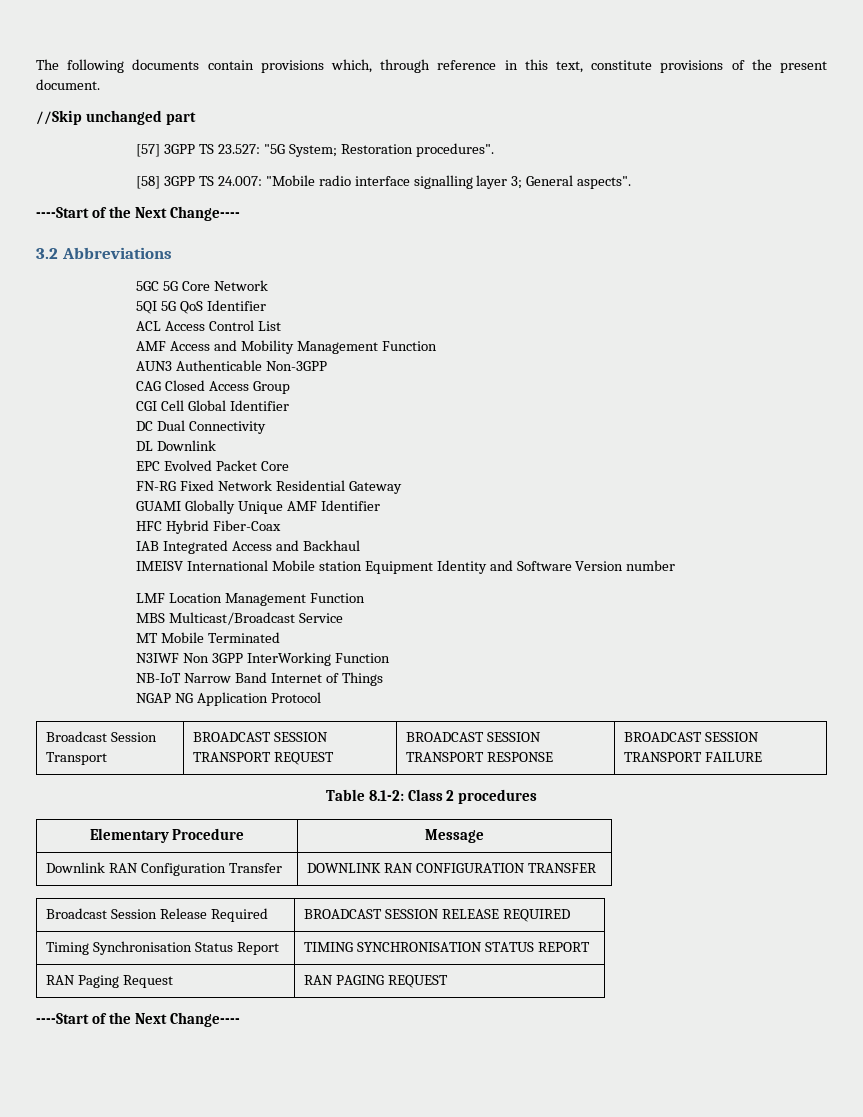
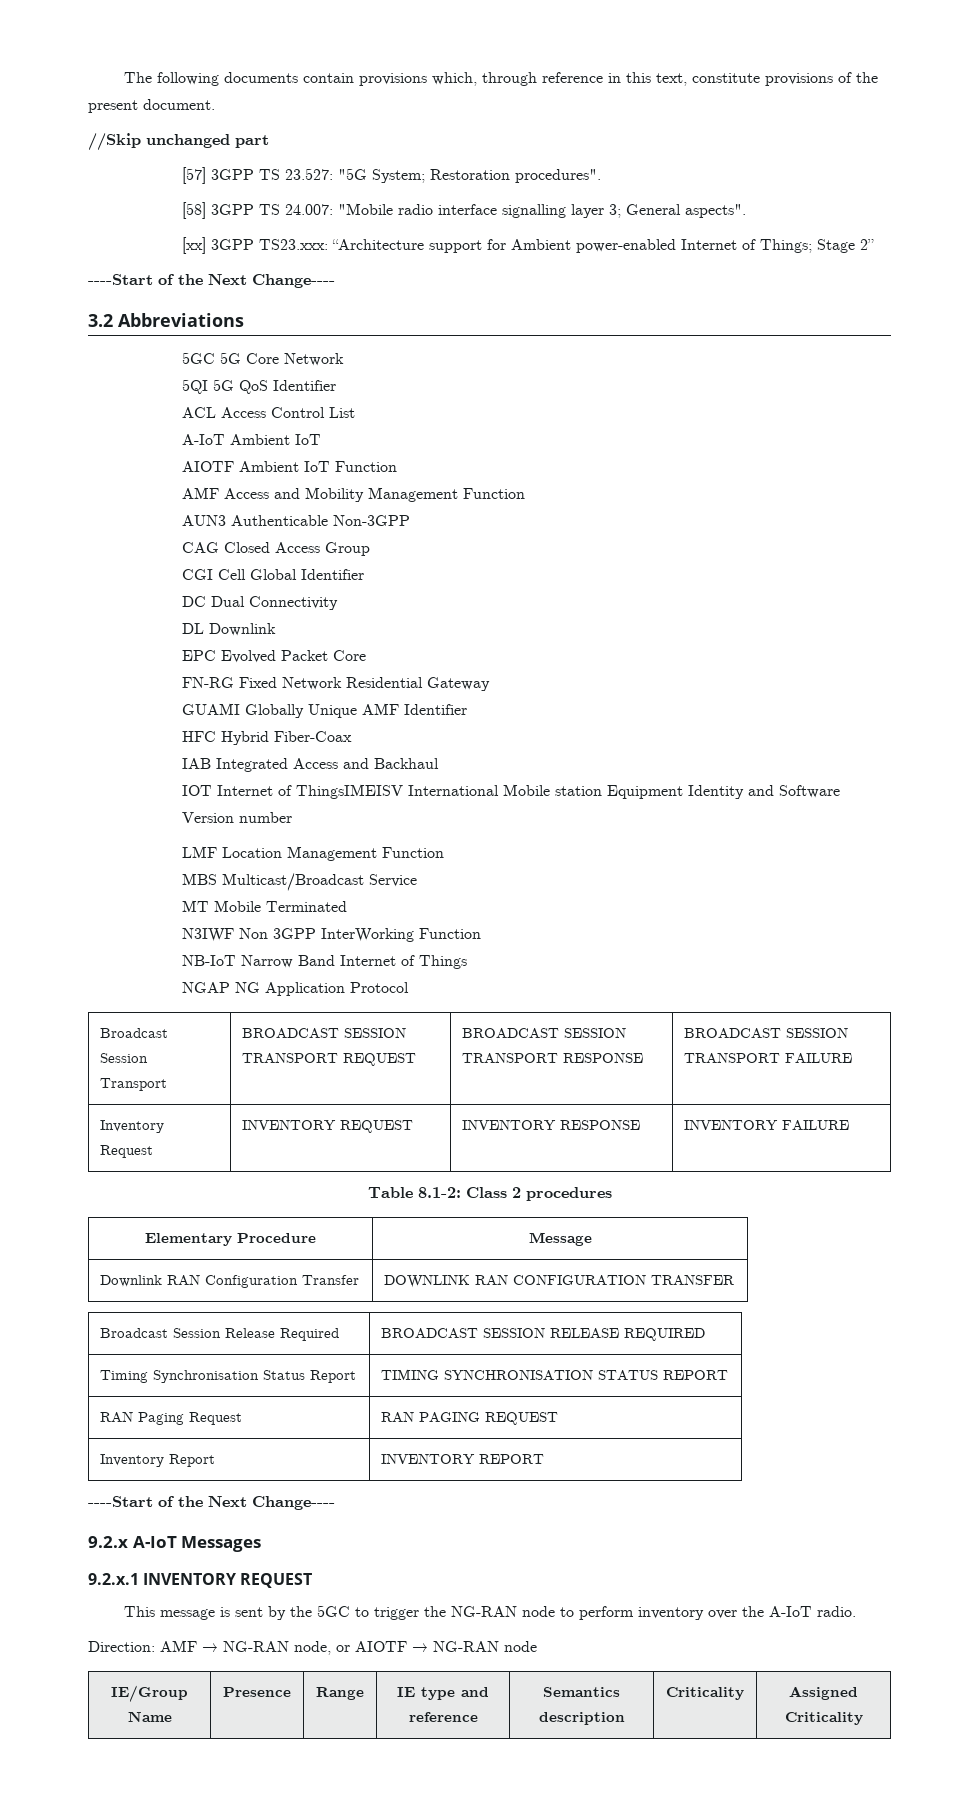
(632, 182) none -> [182,237,875,254] // [xx] 3GPP TS23.xxx: “Architecture support for Ambient power-enabled Internet of Things; Stage 2”
(281, 326) none -> [182,434,322,445] [182,461,398,472] // A-IoT Ambient IoT // AIOTF Ambient IoT Function
[136,561,184,571] IMEISV -> [182,784,404,799] IOT Internet of ThingsIMEISV
(763, 757) none -> [100,1120,165,1133] [100,1145,154,1158] [242,1119,414,1133] [462,1119,641,1130] [684,1119,850,1131] // Inventory Request | INVENTORY REQUEST | INVENTORY RESPONSE | INVENTORY FAILURE
[36,1012,240,1027] // ----Start of the Next Change---- -> [100,1454,216,1467] [381,1453,545,1464] [88,1496,335,1510] [88,1536,262,1552] [88,1573,313,1588] [123,1605,856,1620] [88,1640,537,1655] [111,1685,188,1702] [127,1711,172,1722] [223,1687,291,1697] [316,1687,364,1700] [397,1687,489,1700] [408,1712,478,1722] [543,1687,620,1697] [538,1712,625,1725] [666,1687,744,1700] [789,1686,858,1700] [784,1712,863,1725] // Inventory Report | INVENTORY REPORT // ----Start of the Next Change---- // 9.2.x A-IoT Messages // 9.2.x.1 INVENTORY REQUEST // This message is sent by the 5GC to trigger the NG-RAN node to perform inventory over the A-IoT radio. // Direction: AMF → NG-RAN node, or AIOTF → NG-RAN node // IE/Group Name | Presence | Range | IE type and reference | Semantics description | Criticality | Assigned Criticality

